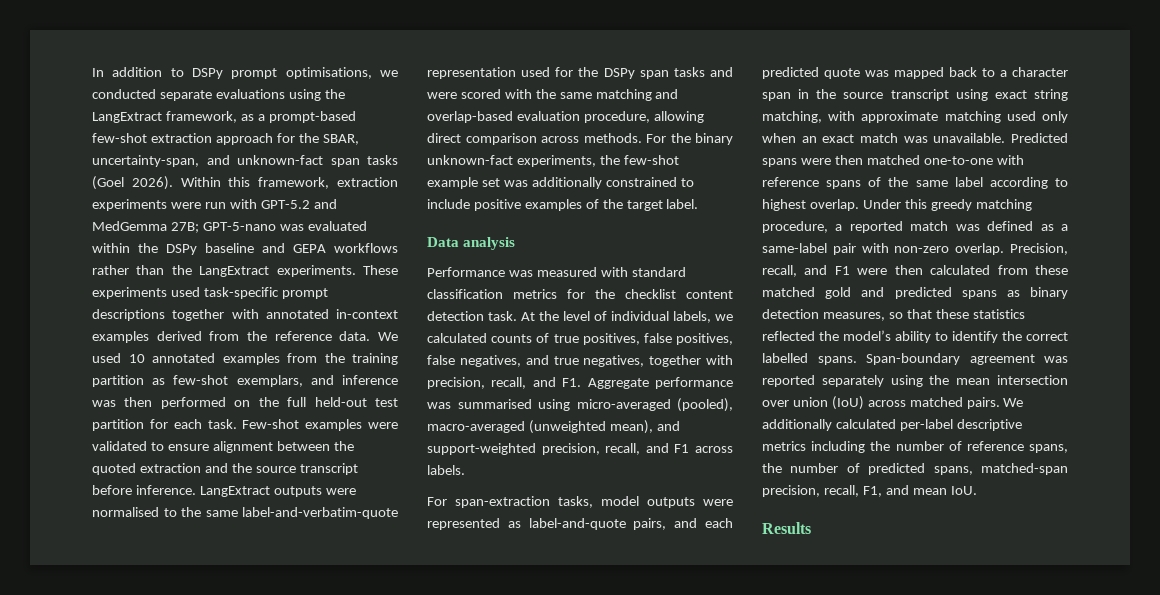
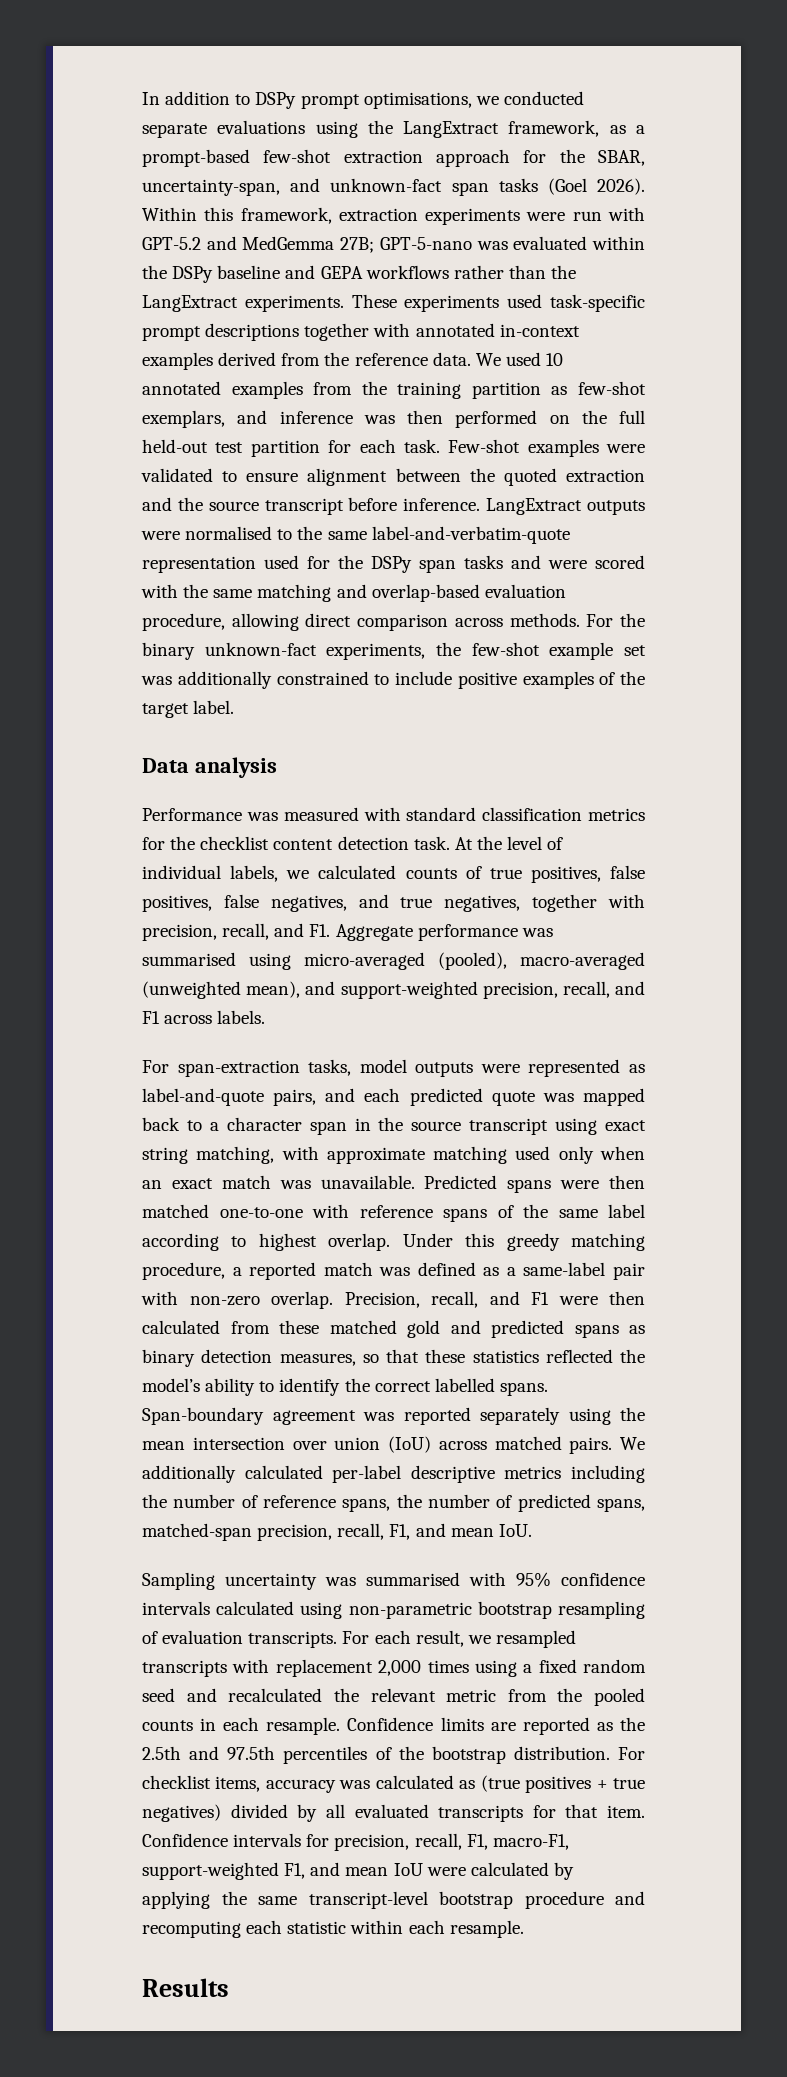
(977, 490) none -> [142,1572,645,1590] [142,1601,645,1619] [142,1630,576,1648] [142,1659,646,1677] [142,1688,645,1706] [142,1717,645,1735] [142,1746,645,1764] [142,1775,646,1793] [142,1804,645,1822] [142,1833,569,1851] [142,1862,574,1880] [142,1891,645,1909] [142,1920,524,1938] // Sampling uncertainty was summarised with 95% confidence intervals calculated using non-parametric bootstrap resampling of evaluation transcripts. For each result, we resampled transcripts with replacement 2,000 times using a fixed random seed and recalculated the relevant metric from the pooled counts in each resample. Confidence limits are reported as the 2.5th and 97.5th percentiles of the bootstrap distribution. For checklist items, accuracy was calculated as (true positives + true negatives) divided by all evaluated transcripts for that item. Confidence intervals for precision, recall, F1, macro-F1, support-weighted F1, and mean IoU were calculated by applying the same transcript-level bootstrap procedure and recomputing each statistic within each resample.

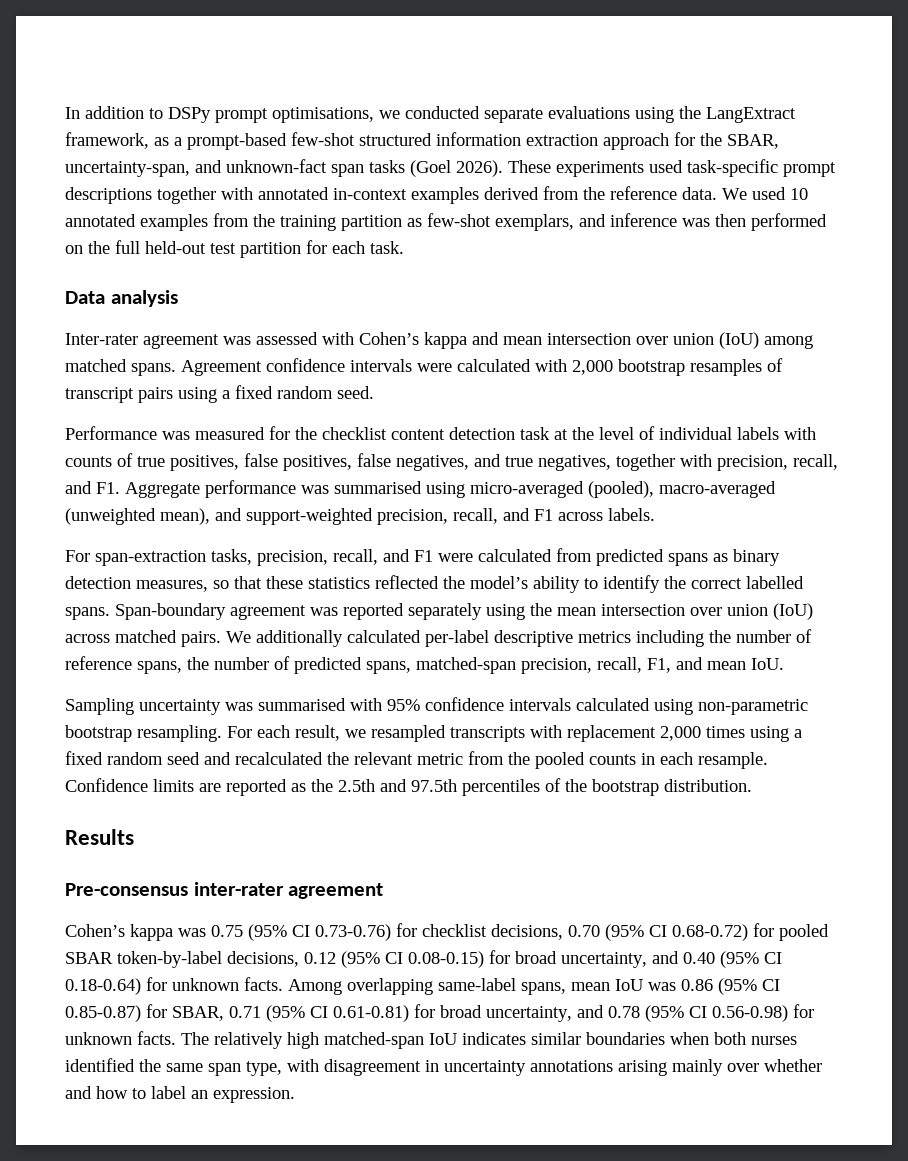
(332, 156) none -> [359,132,521,146] structured information
[142,207,645,225] [142,236,645,253] [142,265,577,283] [142,295,344,312] Within this framework, extraction experiments were run with GPT-5.2 and MedGemma 27B; GPT-5-nano was evaluated within the DSPy baseline and GEPA workflows rather than the LangExtract experiments. -> (503, 168) none
[448,439,645,457] [141,468,645,486] [142,497,646,515] [141,526,570,544] [142,555,645,573] [141,584,566,602] [142,613,645,631] [142,642,647,660] [141,671,645,689] [142,700,235,718] [142,757,277,778] Few-shot examples were validated to ensure alignment between the quoted extraction and the source transcript before inference. LangExtract outputs were normalised to the same label-and-verbatim-quote representation used for the DSPy span tasks and were scored with the same matching and overlap-based evaluation procedure, allowing direct comparison across methods. For the binary unknown-fact experiments, the few-shot example set was additionally constrained to include positive examples of the target label. // Data analysis -> [65,290,178,307] [65,332,813,349] [65,358,783,376] [65,385,374,403] // Data analysis // Inter-rater agreement was assessed with Cohen’s kappa and mean intersection over union (IoU) among matched spans. Agreement confidence intervals were calculated with 2,000 bootstrap resamples of transcript pairs using a fixed random seed.
[363,807,645,821] with standard classification metrics -> (265, 433) none
[413,836,473,850] task. At -> [520,427,568,440] task at
[230,865,397,882] labels, we calculated -> [737,427,816,440] labels with
[359,1059,645,1077] [142,1088,645,1106] [142,1117,646,1135] [142,1146,645,1164] [142,1175,645,1193] [142,1204,645,1222] [142,1233,645,1251] [142,1262,645,1280] [141,1291,420,1309] model outputs were represented as label-and-quote pairs, and each predicted quote was mapped back to a character span in the source transcript using exact string matching, with approximate matching used only when an exact match was unavailable. Predicted spans were then matched one-to-one with reference spans of the same label according to highest overlap. Under this greedy matching procedure, a reported match was defined as a same-label pair with non-zero overlap. Precision, -> [257,550,328,566] precision,
[609,1291,645,1305] then -> (473, 557) none
[279,1320,481,1338] these matched gold and -> (592, 555) none
[558,1601,645,1619] [142,1630,338,1648] resampling of evaluation transcripts. -> [137,725,222,742] resampling.
[618,1747,645,1760] [142,1775,646,1793] [142,1804,645,1822] [142,1833,569,1851] [142,1862,574,1880] [142,1891,645,1909] [142,1920,524,1938] [142,1978,229,1997] For checklist items, accuracy was calculated as (true positives + true negatives) divided by all evaluated transcripts for that item. Confidence intervals for precision, recall, F1, macro-F1, support-weighted F1, and mean IoU were calculated by applying the same transcript-level bootstrap procedure and recomputing each statistic within each resample. // Results -> [65,829,134,845] [65,882,384,899] [65,923,829,941] [65,950,782,968] [65,977,780,995] [65,1004,814,1022] [65,1031,797,1049] [65,1058,822,1076] [65,1086,295,1103] // Results // Pre-consensus inter-rater agreement // Cohen’s kappa was 0.75 (95% CI 0.73-0.76) for checklist decisions, 0.70 (95% CI 0.68-0.72) for pooled SBAR token-by-label decisions, 0.12 (95% CI 0.08-0.15) for broad uncertainty, and 0.40 (95% CI 0.18-0.64) for unknown facts. Among overlapping same-label spans, mean IoU was 0.86 (95% CI 0.85-0.87) for SBAR, 0.71 (95% CI 0.61-0.81) for broad uncertainty, and 0.78 (95% CI 0.56-0.98) for unknown facts. The relatively high matched-span IoU indicates similar boundaries when both nurses identified the same span type, with disagreement in uncertainty annotations arising mainly over whether and how to label an expression.

